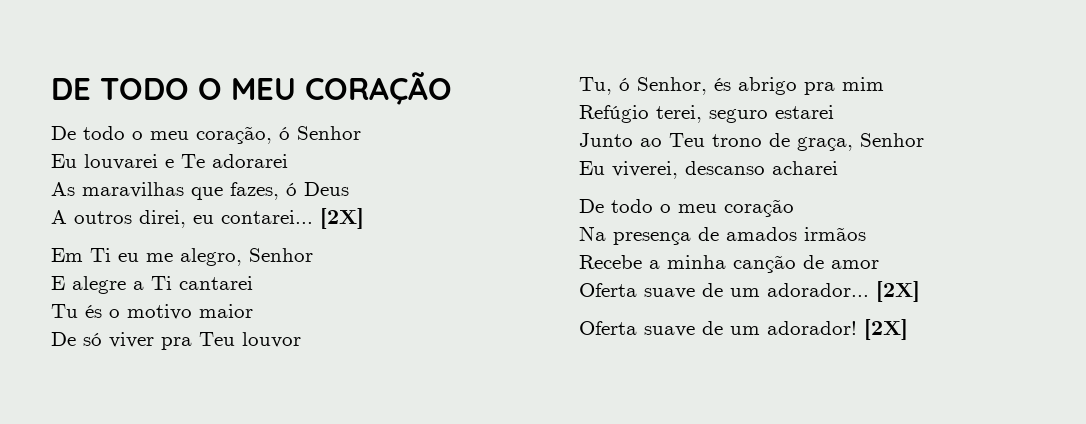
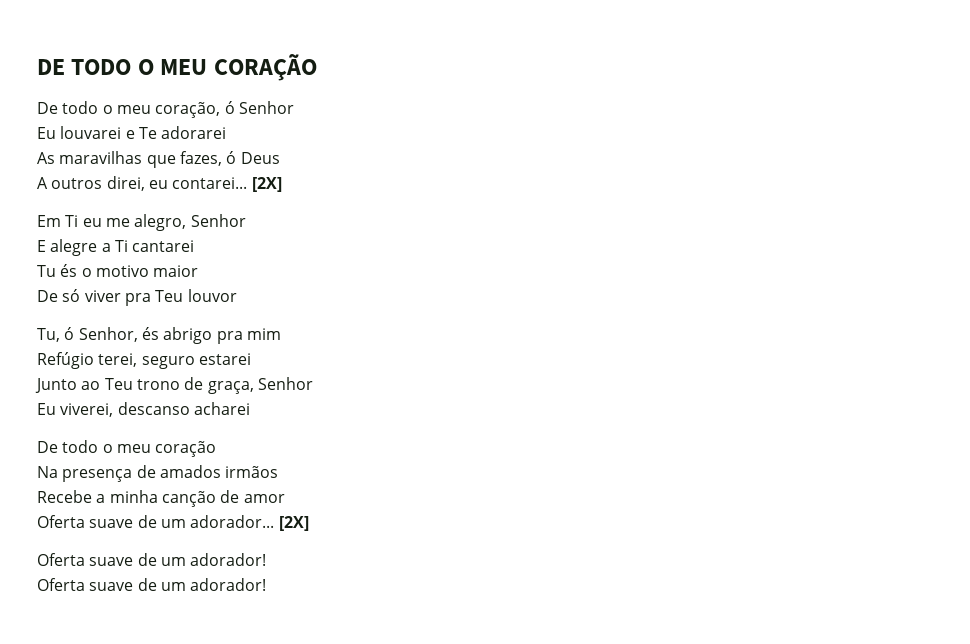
[864,319,908,340] [2X] -> [37,578,267,591] // Oferta suave de um adorador!

